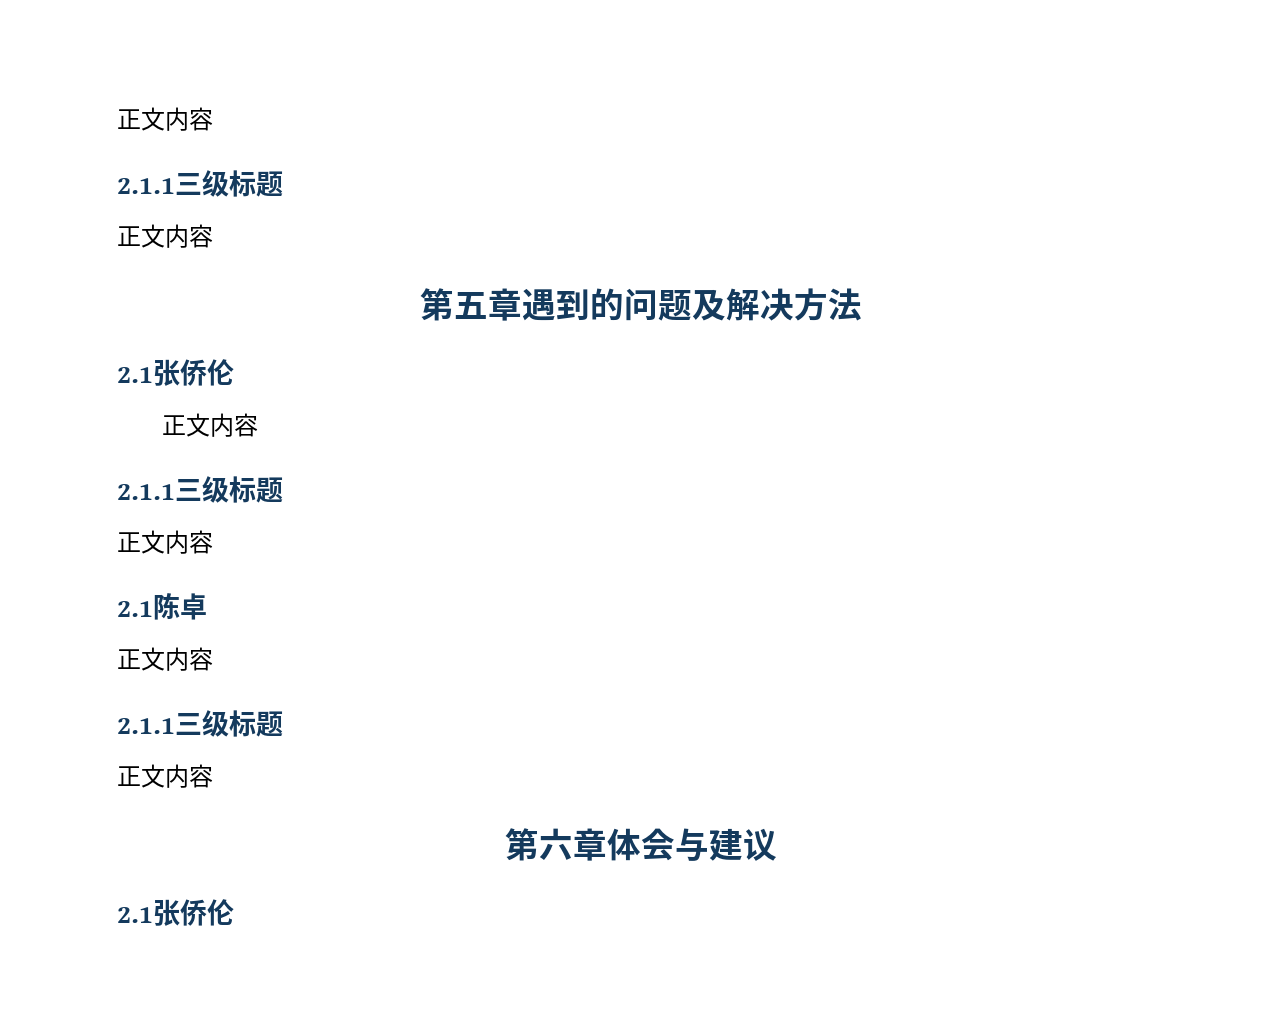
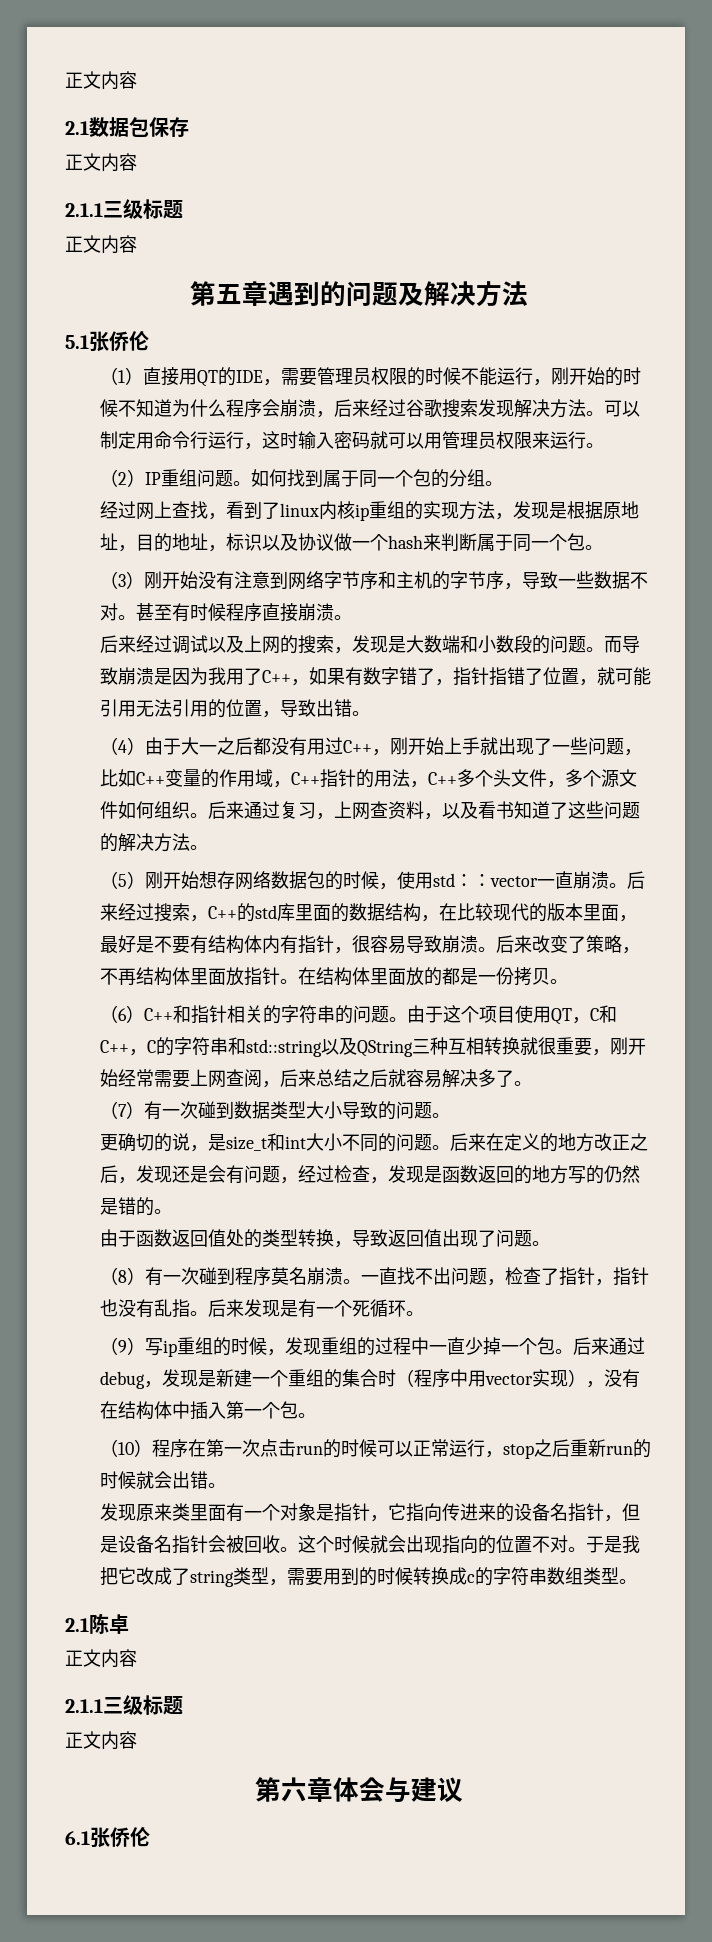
[117,107,213,131] 正文内容 -> [65,71,137,90] [65,117,189,137] [65,153,137,172] 正文内容 // 2.1数据包保存 // 正文内容
[117,367,153,383] 2.1 -> [65,335,89,349] 5.1
[162,413,259,437] [117,476,283,503] [117,530,213,554] 正文内容 // 2.1.1三级标题 // 正文内容 -> [100,367,642,387] [100,399,641,418] [100,431,605,450] [100,469,504,488] [100,501,640,521] [100,533,604,552] [100,571,649,590] [100,603,353,622] [100,635,641,654] [100,667,652,686] [100,699,371,718] [100,737,643,756] [100,769,638,788] [100,801,641,820] [100,833,209,852] [100,871,646,890] [100,903,638,922] [100,935,641,954] [100,967,569,986] [100,1005,618,1025] [100,1037,647,1057] [100,1069,533,1088] [100,1101,451,1120] [100,1133,649,1152] [100,1165,641,1184] [100,1197,173,1216] [100,1229,551,1248] [100,1267,650,1286] [100,1299,425,1318] [100,1337,646,1357] [100,1369,641,1389] [100,1401,317,1420] [100,1439,652,1459] [100,1471,227,1489] [100,1503,641,1522] [100,1535,641,1554] [100,1567,638,1587] （1）直接用QT的IDE，需要管理员权限的时候不能运行，刚开始的时候不知道为什么程序会崩溃，后来经过谷歌搜索发现解决方法。可以制定用命令行运行，这时输入密码就可以用管理员权限来运行。 // （2）IP重组问题。如何找到属于同一个包的分组。 // 经过网上查找，看到了linux内核ip重组的实现方法，发现是根据原地址，目的地址，标识以及协议做一个hash来判断属于同一个包。 // （3）刚开始没有注意到网络字节序和主机的字节序，导致一些数据不对。甚至有时候程序直接崩溃。 // 后来经过调试以及上网的搜索，发现是大数端和小数段的问题。而导致崩溃是因为我用了C++，如果有数字错了，指针指错了位置，就可能引用无法引用的位置，导致出错。 // （4）由于大一之后都没有用过C++，刚开始上手就出现了一些问题，比如C++变量的作用域，C++指针的用法，C++多个头文件，多个源文件如何组织。后来通过复习，上网查资料，以及看书知道了这些问题的解决方法。 // （5）刚开始想存网络数据包的时候，使用std：：vector一直崩溃。后来经过搜索，C++的std库里面的数据结构，在比较现代的版本里面，最好是不要有结构体内有指针，很容易导致崩溃。后来改变了策略，不再结构体里面放指针。在结构体里面放的都是一份拷贝。 // （6）C++和指针相关的字符串的问题。由于这个项目使用QT，C和C++，C的字符串和std::string以及QString三种互相转换就很重要，刚开始经常需要上网查阅，后来总结之后就容易解决多了。 // （7）有一次碰到数据类型大小导致的问题。 // 更确切的说，是size_t和int大小不同的问题。后来在定义的地方改正之后，发现还是会有问题，经过检查，发现是函数返回的地方写的仍然是错的。 // 由于函数返回值处的类型转换，导致返回值出现了问题。 // （8）有一次碰到程序莫名崩溃。一直找不出问题，检查了指针，指针也没有乱指。后来发现是有一个死循环。 // （9）写ip重组的时候，发现重组的过程中一直少掉一个包。后来通过debug，发现是新建一个重组的集合时（程序中用vector实现），没有在结构体中插入第一个包。 // （10）程序在第一次点击run的时候可以正常运行，stop之后重新run的时候就会出错。 // 发现原来类里面有一个对象是指针，它指向传进来的设备名指针，但是设备名指针会被回收。这个时候就会出现指向的位置不对。于是我把它改成了string类型，需要用到的时候转换成c的字符串数组类型。
[117,907,153,923] 2.1 -> [65,1831,90,1845] 6.1

